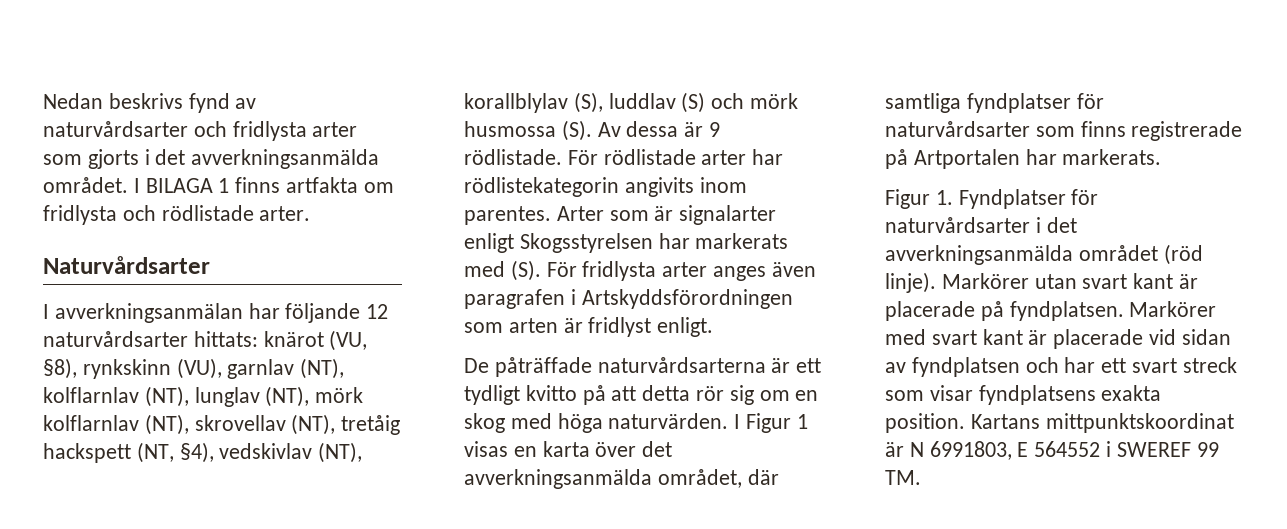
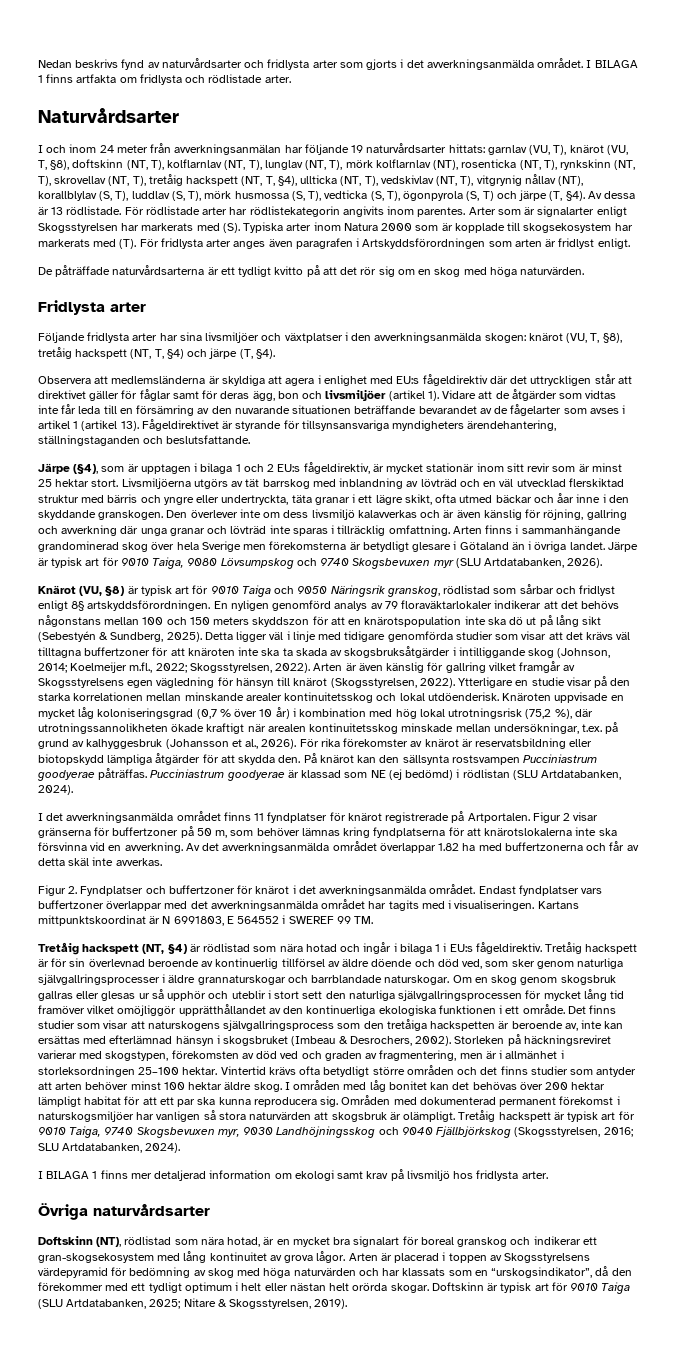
(49, 311) none -> [46,143,172,153] och inom 24 meter från
[366,304,389,319] 12 -> [351,145,364,153] 19
[263,330,368,351] [43,358,345,379] [43,386,364,407] [43,414,401,435] [43,442,363,463] [464,92,799,113] [464,120,592,141] knärot (VU, §8), rynkskinn (VU), garnlav (NT), kolflarnlav (NT), lunglav (NT), mörk kolflarnlav (NT), skrovellav (NT), tretåig hackspett (NT, §4), vedskivlav (NT), korallblylav (S), luddlav (S) och mörk husmossa (S). -> [487,145,628,155] [38,159,636,170] [38,174,584,186] [38,190,585,201] garnlav (VU, T), knärot (VU, T, §8), doftskinn (NT, T), kolflarnlav (NT, T), lunglav (NT, T), mörk kolflarnlav (NT), rosenticka (NT, T), rynkskinn (NT, T), skrovellav (NT, T), tretåig hackspett (NT, T, §4), ullticka (NT, T), vedskivlav (NT, T), vitgrynig nållav (NT), korallblylav (S, T), luddlav (S, T), mörk husmossa (S, T), vedticka (S, T), ögonpyrola (S, T) och järpe (T, §4).
[709,122,721,137] 9 -> [51,207,64,215] 13
(541, 270) none -> [243,222,633,233] [38,239,137,249] Typiska arter inom Natura 2000 som är kopplade till skogsekosystem har markerats med (T).
[642,385,691,401] detta -> [340,267,358,275] det
[734,413,808,433] [464,441,673,457] [464,469,779,489] [885,93,1104,113] [885,121,1243,141] [885,149,1162,169] [885,189,1099,209] [885,217,1077,233] [885,244,1203,265] [885,272,1199,293] [885,301,1217,321] [885,329,1231,349] [885,357,1237,377] [885,385,1162,405] [885,413,965,433] I Figur 1 visas en karta över det avverkningsanmälda området, där samtliga fyndplatser för naturvårdsarter som finns registrerade på Artportalen har markerats. // Figur 1. Fyndplatser för naturvårdsarter i det avverkningsanmälda området (röd linje). Markörer utan svart kant är placerade på fyndplatsen. Markörer med svart kant är placerade vid sidan av fyndplatsen och har ett svart streck som visar fyndplatsens exakta position. -> [38,300,146,315] [38,332,622,343] [38,347,275,359] [38,374,632,386] [38,389,617,401] [38,404,626,416] [38,419,557,431] [38,435,251,446] [38,462,622,474] [38,478,624,489] [38,493,629,505] [38,509,627,520] [38,525,621,536] [38,541,638,552] [38,557,603,569] [38,584,616,597] [38,600,620,611] [38,615,602,627] [38,631,631,642] [38,646,611,658] [38,661,576,673] [38,676,631,688] [38,692,624,703] [38,707,593,719] [38,722,619,734] [38,738,593,749] [38,753,598,765] [37,768,622,781] [38,785,73,795] [38,811,599,823] [38,826,617,838] [38,841,639,853] [38,857,162,866] [38,884,603,896] [38,899,535,911] // Fridlysta arter // Följande fridlysta arter har sina livsmiljöer och växtplatser i den avverkningsanmälda skogen: knärot (VU, T, §8), tretåig hackspett (NT, T, §4) och järpe (T, §4). // Observera att medlemsländerna är skyldiga att agera i enlighet med EU:s fågeldirektiv där det uttryckligen står att direktivet gäller för fåglar samt för deras ägg, bon och livsmiljöer (artikel 1). Vidare att de åtgärder som vidtas inte får leda till en försämring av den nuvarande situationen beträffande bevarandet av de fågelarter som avses i artikel 1 (artikel 13). Fågeldirektivet är styrande för tillsynsansvariga myndigheters ärendehantering, ställningstaganden och beslutsfattande. // Järpe (§4), som är upptagen i bilaga 1 och 2 EU:s fågeldirektiv, är mycket stationär inom sitt revir som är minst 25 hektar stort. Livsmiljöerna utgörs av tät barrskog med inblandning av lövträd och en väl utvecklad flerskiktad struktur med bärris och yngre eller undertryckta, täta granar i ett lägre skikt, ofta utmed bäckar och åar inne i den skyddande granskogen. Den överlever inte om dess livsmiljö kalavverkas och är även känslig för röjning, gallring och avverkning där unga granar och lövträd inte sparas i tillräcklig omfattning. Arten finns i sammanhängande grandominerad skog över hela Sverige men förekomsterna är betydligt glesare i Götaland än i övriga landet. Järpe är typisk art för 9010 Taiga, 9080 Lövsumpskog och 9740 Skogsbevuxen myr (SLU Artdatabanken, 2026). // Knärot (VU, §8) är typisk art för 9010 Taiga och 9050 Näringsrik granskog, rödlistad som sårbar och fridlyst enligt 8§ artskyddsförordningen. En nyligen genomförd analys av 79 floraväktarlokaler indikerar att det behövs någonstans mellan 100 och 150 meters skyddszon för att en knärotspopulation inte ska dö ut på lång sikt (Sebestyén & Sundberg, 2025). Detta ligger väl i linje med tidigare genomförda studier som visar att det krävs väl tilltagna buffertzoner för att knäroten inte ska ta skada av skogsbruksåtgärder i intilliggande skog (Johnson, 2014; Koelmeijer m.fl., 2022; Skogsstyrelsen, 2022). Arten är även känslig för gallring vilket framgår av Skogsstyrelsens egen vägledning för hänsyn till knärot (Skogsstyrelsen, 2022). Ytterligare en studie visar på den starka korrelationen mellan minskande arealer kontinuitetsskog och lokal utdöenderisk. Knäroten uppvisade en mycket låg koloniseringsgrad (0,7 % över 10 år) i kombination med hög lokal utrotningsrisk (75,2 %), där utrotningssannolikheten ökade kraftigt när arealen kontinuitetsskog minskade mellan undersökningar, t.ex. på grund av kalhyggesbruk (Johansson et al., 2026). För rika förekomster av knärot är reservatsbildning eller biotopskydd lämpliga åtgärder för att skydda den. På knärot kan den sällsynta rostsvampen Pucciniastrum goodyerae påträffas. Pucciniastrum goodyerae är klassad som NE (ej bedömd) i rödlistan (SLU Artdatabanken, 2024). // I det avverkningsanmälda området finns 11 fyndplatser för knärot registrerade på Artportalen. Figur 2 visar gränserna för buffertzoner på 50 m, som behöver lämnas kring fyndplatserna för att knärotslokalerna inte ska försvinna vid en avverkning. Av det avverkningsanmälda området överlappar 1.82 ha med buffertzonerna och får av detta skäl inte avverkas. // Figur 2. Fyndplatser och buffertzoner för knärot i det avverkningsanmälda området. Endast fyndplatser vars buffertzoner överlappar med det avverkningsanmälda området har tagits med i visualiseringen.
(921, 477) none -> [38,942,638,955] [38,958,624,969] [38,974,616,985] [38,989,625,1001] [38,1004,617,1016] [38,1019,624,1031] [38,1034,611,1046] [38,1050,564,1061] [38,1065,637,1077] [38,1080,606,1092] [38,1095,620,1107] [38,1110,635,1122] [38,1126,633,1138] [38,1143,181,1153] [38,1169,548,1181] [38,1203,210,1220] [38,1236,597,1247] [38,1251,591,1263] [38,1266,632,1278] [38,1282,631,1294] [38,1298,348,1309] // Tretåig hackspett (NT, §4) är rödlistad som nära hotad och ingår i bilaga 1 i EU:s fågeldirektiv. Tretåig hackspett är för sin överlevnad beroende av kontinuerlig tillförsel av äldre döende och död ved, som sker genom naturliga självgallringsprocesser i äldre grannaturskogar och barrblandade naturskogar. Om en skog genom skogsbruk gallras eller glesas ur så upphör och uteblir i stort sett den naturliga självgallringsprocessen för mycket lång tid framöver vilket omöjliggör upprätthållandet av den kontinuerliga ekologiska funktionen i ett område. Det finns studier som visar att naturskogens självgallringsprocess som den tretåiga hackspetten är beroende av, inte kan ersättas med efterlämnad hänsyn i skogsbruket (Imbeau & Desrochers, 2002). Storleken på häckningsreviret varierar med skogstypen, förekomsten av död ved och graden av fragmentering, men är i allmänhet i storleksordningen 25–100 hektar. Vintertid krävs ofta betydligt större områden och det finns studier som antyder att arten behöver minst 100 hektar äldre skog. I områden med låg bonitet kan det behövas över 200 hektar lämpligt habitat för att ett par ska kunna reproducera sig. Områden med dokumenterad permanent förekomst i naturskogsmiljöer har vanligen så stora naturvärden att skogsbruk är olämpligt. Tretåig hackspett är typisk art för 9010 Taiga, 9740 Skogsbevuxen myr, 9030 Landhöjningsskog och 9040 Fjällbjörkskog (Skogsstyrelsen, 2016; SLU Artdatabanken, 2024). // I BILAGA 1 finns mer detaljerad information om ekologi samt krav på livsmiljö hos fridlysta arter. // Övriga naturvårdsarter // Doftskinn (NT), rödlistad som nära hotad, är en mycket bra signalart för boreal granskog och indikerar ett gran-skogsekosystem med lång kontinuitet av grova lågor. Arten är placerad i toppen av Skogsstyrelsens värdepyramid för bedömning av skog med höga naturvärden och har klassats som en “urskogsindikator”, då den förekommer med ett tydligt optimum i helt eller nästan helt orörda skogar. Doftskinn är typisk art för 9010 Taiga (SLU Artdatabanken, 2025; Nitare & Skogsstyrelsen, 2019).

